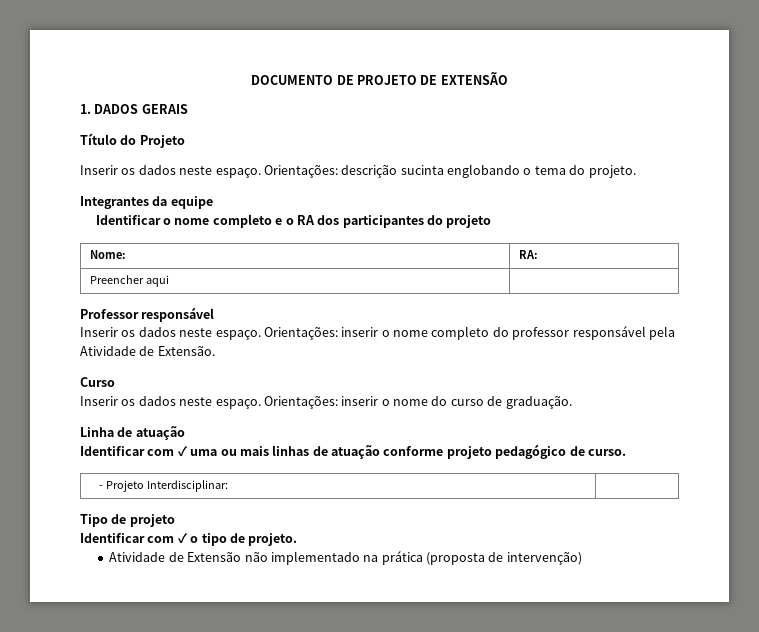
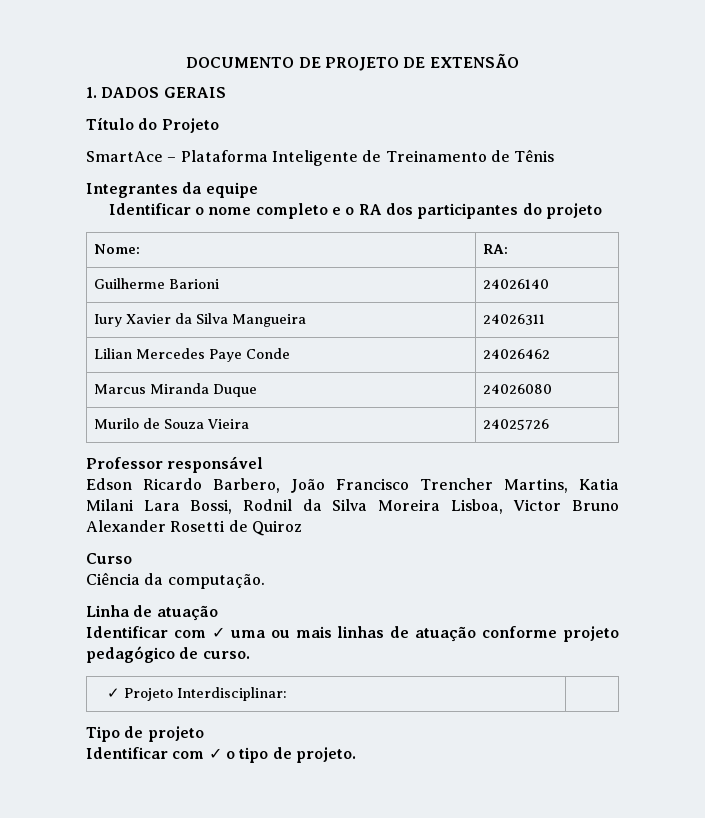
[80,164,636,178] Inserir os dados neste espaço. Orientações: descrição sucinta englobando o tema do projeto. -> [86,149,555,166] SmartAce – Plataforma Inteligente de Treinamento de Tênis
[89,275,169,287] [80,307,215,322] [80,326,675,340] [80,346,215,356] [80,377,115,387] [80,396,572,409] Preencher aqui | // Professor responsável // Inserir os dados neste espaço. Orientações: inserir o nome completo do professor responsável pela Atividade de Extensão. // Curso // Inserir os dados neste espaço. Orientações: inserir o nome do curso de graduação. -> [93,278,219,289] [482,279,549,289] [93,313,306,327] [482,314,545,325] [93,348,290,362] [482,349,550,359] [93,383,257,397] [482,384,552,394] [93,418,249,429] [482,419,549,430] [86,456,264,473] [86,478,619,493] [86,499,619,514] [86,520,302,536] [86,553,132,564] [86,572,265,589] Guilherme Barioni | 24026140 // Iury Xavier da Silva Mangueira | 24026311 // Lilian Mercedes Paye Conde | 24026462 // Marcus Miranda Duque | 24026080 // Murilo de Souza Vieira | 24025726 // Professor responsável // Edson Ricardo Barbero, João Francisco Trencher Martins, Katia Milani Lara Bossi, Rodnil da Silva Moreira Lisboa, Victor Bruno Alexander Rosetti de Quiroz // Curso // Ciência da computação.
[99,485,104,489] - -> [107,688,121,698] ✓
[109,551,582,565] // Atividade de Extensão não implementado na prática (proposta de intervenção) -> (356, 755) none

